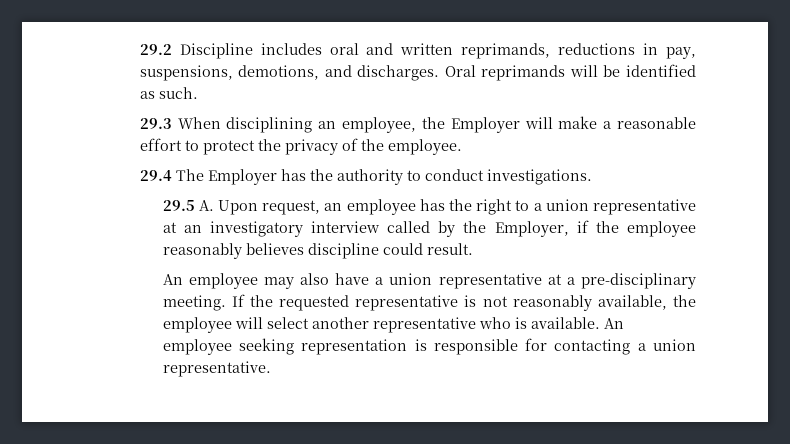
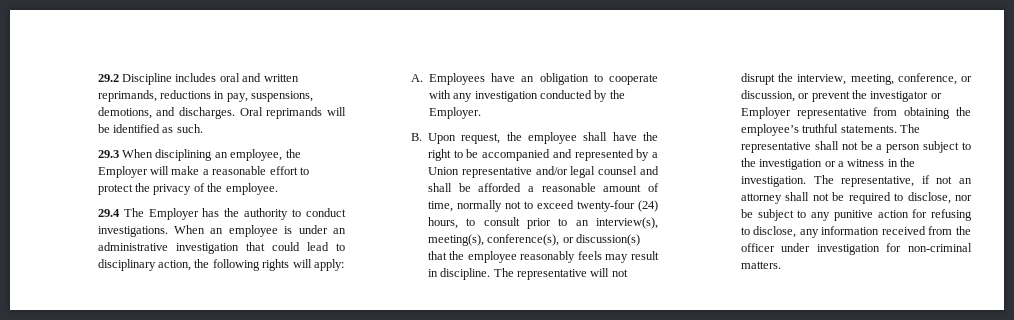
[162,199,696,215] [162,220,696,237] [162,243,473,259] [162,273,696,289] [162,294,696,311] [162,317,624,333] [162,338,696,355] [162,361,271,377] // 29.5 A. Upon request, an employee has the right to a union representative at an investigatory interview called by the Employer, if the employee reasonably believes discipline could result. // An employee may also have a union representative at a pre-disciplinary meeting. If the requested representative is not reasonably available, the employee will select another representative who is available. An employee seeking representation is responsible for contacting a union representative. -> [174,225,346,237] [97,242,345,254] [97,259,344,271] [410,73,658,85] [428,90,625,102] [428,107,481,119] [410,132,658,144] [427,149,658,161] [427,166,659,178] [427,183,659,192] [427,200,658,212] [427,217,658,229] [427,234,641,246] [427,251,659,263] [427,268,628,280] [740,73,972,85] [740,90,942,102] [740,107,971,119] [740,124,921,136] [740,141,971,153] [740,158,916,170] [740,175,972,187] [740,192,972,204] [740,209,972,221] [740,226,971,238] [740,243,972,255] [740,261,781,269] When an employee is under an administrative investigation that could lead to disciplinary action, the following rights will apply: // A. Employees have an obligation to cooperate with any investigation conducted by the Employer. // B. Upon request, the employee shall have the right to be accompanied and represented by a Union representative and/or legal counsel and shall be afforded a reasonable amount of time, normally not to exceed twenty-four (24) hours, to consult prior to an interview(s), meeting(s), conference(s), or discussion(s) that the employee reasonably feels may result in discipline. The representative will not disrupt the interview, meeting, conference, or discussion, or prevent the investigator or Employer representative from obtaining the employee’s truthful statements. The representative shall not be a person subject to the investigation or a witness in the investigation. The representative, if not an attorney shall not be required to disclose, nor be subject to any punitive action for refusing to disclose, any information received from the officer under investigation for non-criminal matters.

